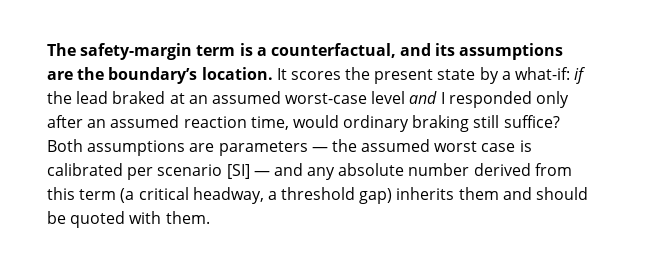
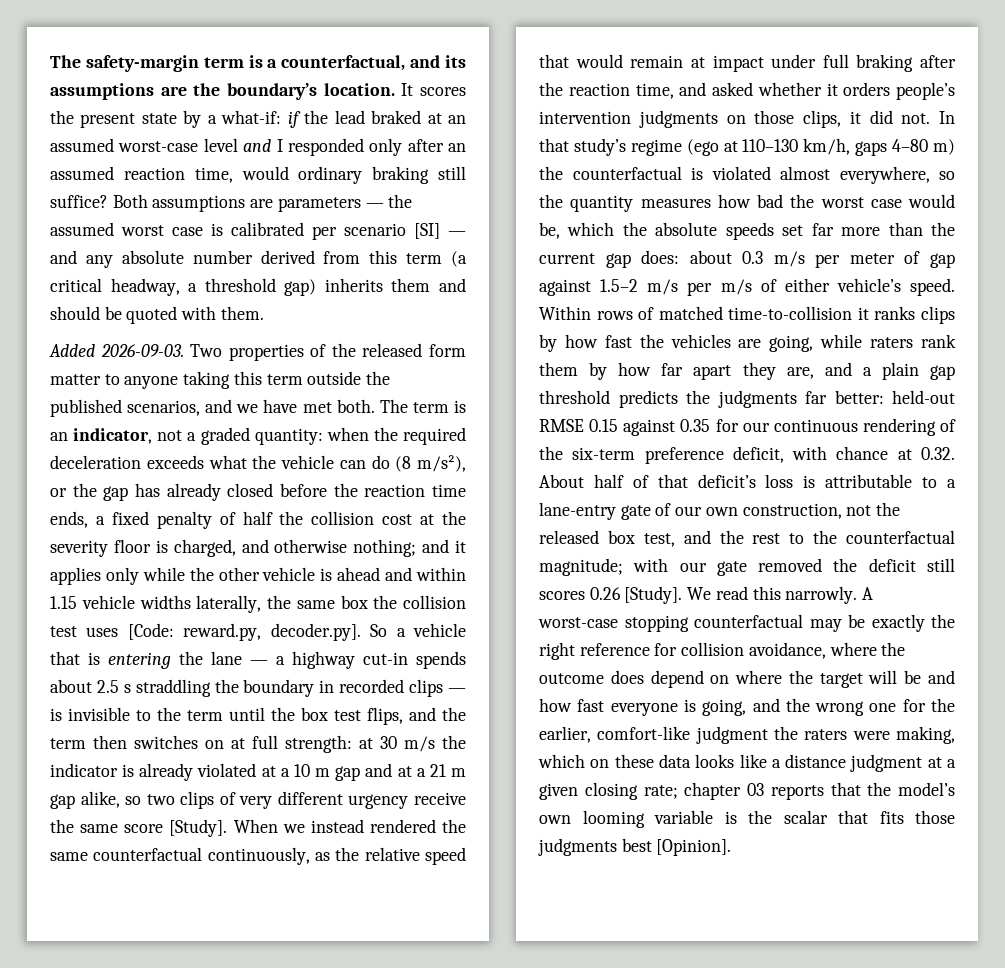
(210, 217) none -> [49,343,466,361] [50,371,391,389] [50,399,466,417] [50,427,466,445] [50,455,466,472] [50,483,467,501] [50,511,466,529] [50,539,466,557] [50,567,467,585] [50,595,466,613] [50,623,467,641] [50,651,466,669] [50,679,467,697] [50,707,466,725] [50,735,466,753] [50,763,466,781] [50,791,466,809] [50,819,466,837] [50,847,466,865] [539,54,956,72] [539,82,955,100] [539,110,955,128] [539,138,956,156] [539,166,955,184] [539,194,955,212] [539,222,955,240] [539,250,955,268] [539,278,955,296] [539,306,955,324] [539,334,956,352] [539,362,955,380] [539,390,955,408] [539,418,956,436] [539,446,955,464] [539,474,956,488] [539,502,901,520] [539,530,955,547] [539,558,955,576] [539,586,874,604] [538,614,955,632] [539,642,906,660] [539,670,955,688] [539,698,956,716] [539,726,955,744] [538,754,956,772] [539,782,955,800] [539,810,955,828] [538,838,732,856] // Added 2026-09-03. Two properties of the released form matter to anyone taking this term outside the published scenarios, and we have met both. The term is an indicator, not a graded quantity: when the required deceleration exceeds what the vehicle can do (8 m/s²), or the gap has already closed before the reaction time ends, a fixed penalty of half the collision cost at the severity floor is charged, and otherwise nothing; and it applies only while the other vehicle is ahead and within 1.15 vehicle widths laterally, the same box the collision test uses [Code: reward.py, decoder.py]. So a vehicle that is entering the lane — a highway cut-in spends about 2.5 s straddling the boundary in recorded clips — is invisible to the term until the box test flips, and the term then switches on at full strength: at 30 m/s the indicator is already violated at a 10 m gap and at a 21 m gap alike, so two clips of very different urgency receive the same score [Study]. When we instead rendered the same counterfactual continuously, as the relative speed that would remain at impact under full braking after the reaction time, and asked whether it orders people’s intervention judgments on those clips, it did not. In that study’s regime (ego at 110–130 km/h, gaps 4–80 m) the counterfactual is violated almost everywhere, so the quantity measures how bad the worst case would be, which the absolute speeds set far more than the current gap does: about 0.3 m/s per meter of gap against 1.5–2 m/s per m/s of either vehicle’s speed. Within rows of matched time-to-collision it ranks clips by how fast the vehicles are going, while raters rank them by how far apart they are, and a plain gap threshold predicts the judgments far better: held-out RMSE 0.15 against 0.35 for our continuous rendering of the six-term preference deficit, with chance at 0.32. About half of that deficit’s loss is attributable to a lane-entry gate of our own construction, not the released box test, and the rest to the counterfactual magnitude; with our gate removed the deficit still scores 0.26 [Study]. We read this narrowly. A worst-case stopping counterfactual may be exactly the right reference for collision avoidance, where the outcome does depend on where the target will be and how fast everyone is going, and the wrong one for the earlier, comfort-like judgment the raters were making, which on these data looks like a distance judgment at a given closing rate; chapter 03 reports that the model’s own looming variable is the scalar that fits those judgments best [Opinion].

